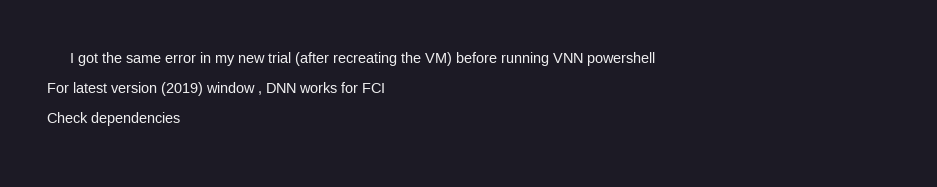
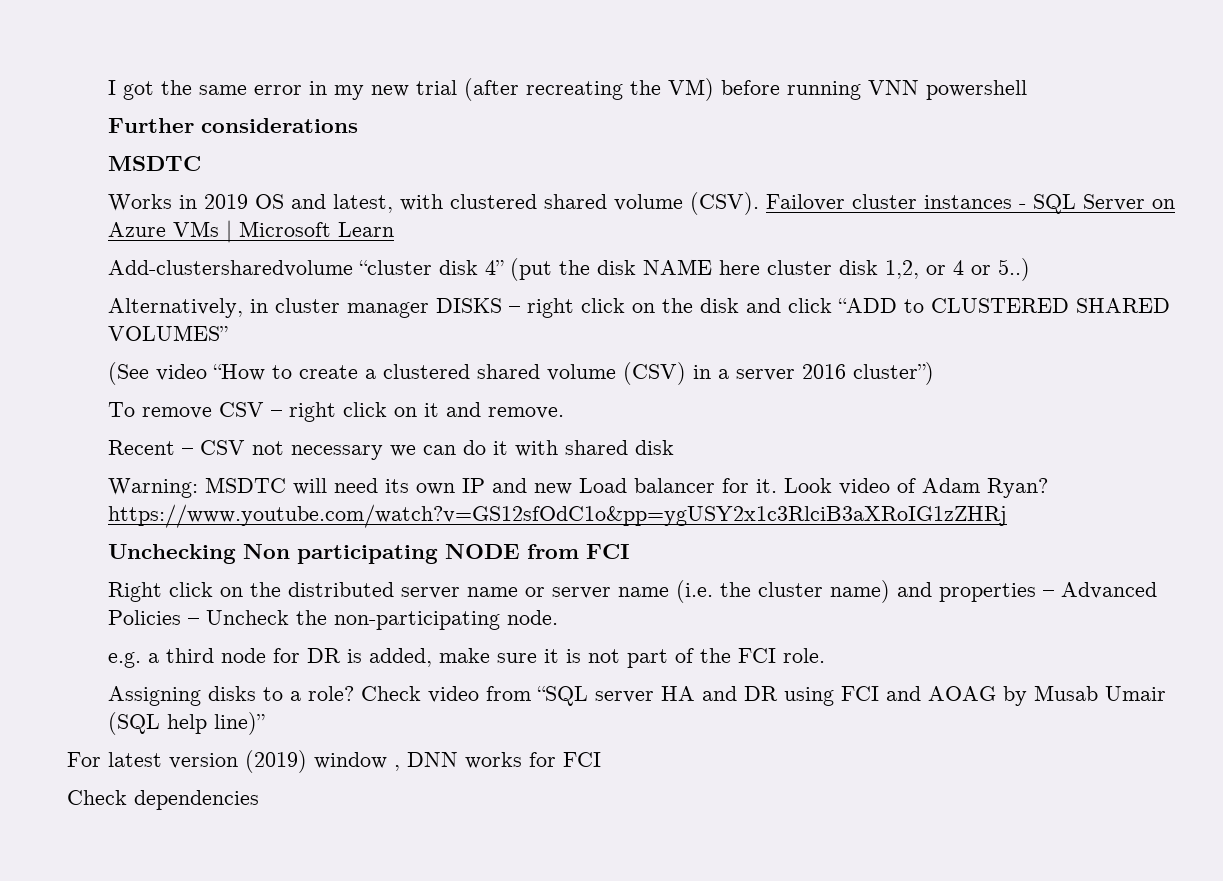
(656, 59) none -> [107,118,358,133] [107,156,201,171] [107,192,1175,215] [107,220,394,243] [107,258,1030,281] [107,298,1170,318] [107,325,228,341] [107,362,934,385] [107,402,564,422] [107,440,674,460] [107,477,1048,498] [107,504,1007,528] [107,544,630,564] [107,580,1157,603] [107,610,558,630] [107,648,825,668] [107,685,1166,706] [107,712,265,735] // Further considerations // MSDTC // Works in 2019 OS and latest, with clustered shared volume (CSV). Failover cluster instances - SQL Server on Azure VMs | Microsoft Learn // Add-clustersharedvolume “cluster disk 4” (put the disk NAME here cluster disk 1,2, or 4 or 5..) // Alternatively, in cluster manager DISKS – right click on the disk and click “ADD to CLUSTERED SHARED VOLUMES” // (See video “How to create a clustered shared volume (CSV) in a server 2016 cluster”) // To remove CSV – right click on it and remove. // Recent – CSV not necessary we can do it with shared disk // Warning: MSDTC will need its own IP and new Load balancer for it. Look video of Adam Ryan? https://www.youtube.com/watch?v=GS12sfOdC1o&pp=ygUSY2x1c3RlciB3aXRoIG1zZHRj // Unchecking Non participating NODE from FCI // Right click on the distributed server name or server name (i.e. the cluster name) and properties – Advanced Policies – Uncheck the non-participating node. // e.g. a third node for DR is added, make sure it is not part of the FCI role. // Assigning disks to a role? Check video from “SQL server HA and DR using FCI and AOAG by Musab Umair (SQL help line)”

